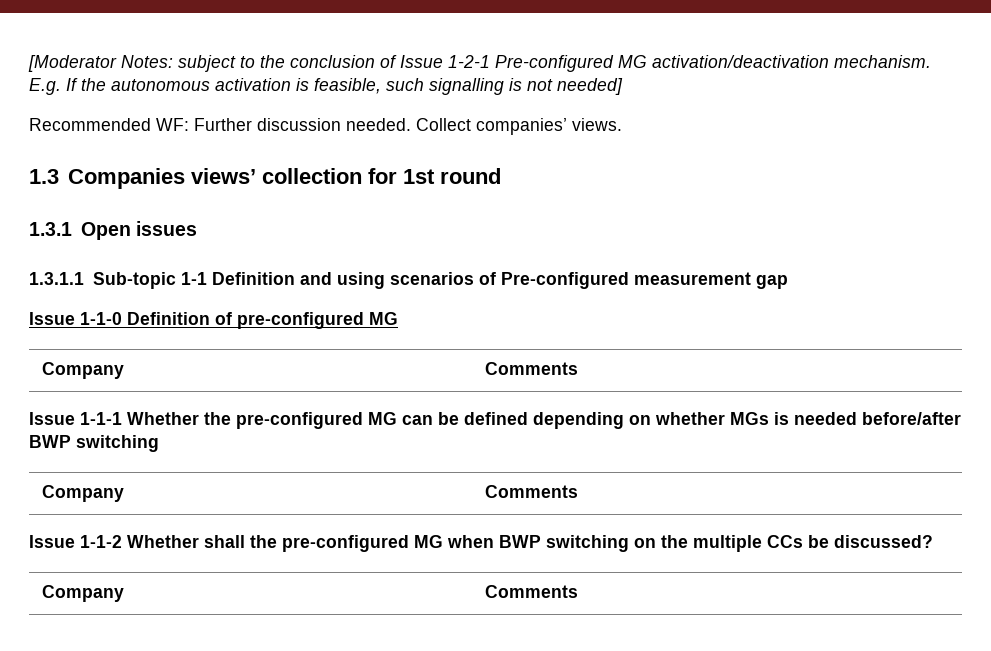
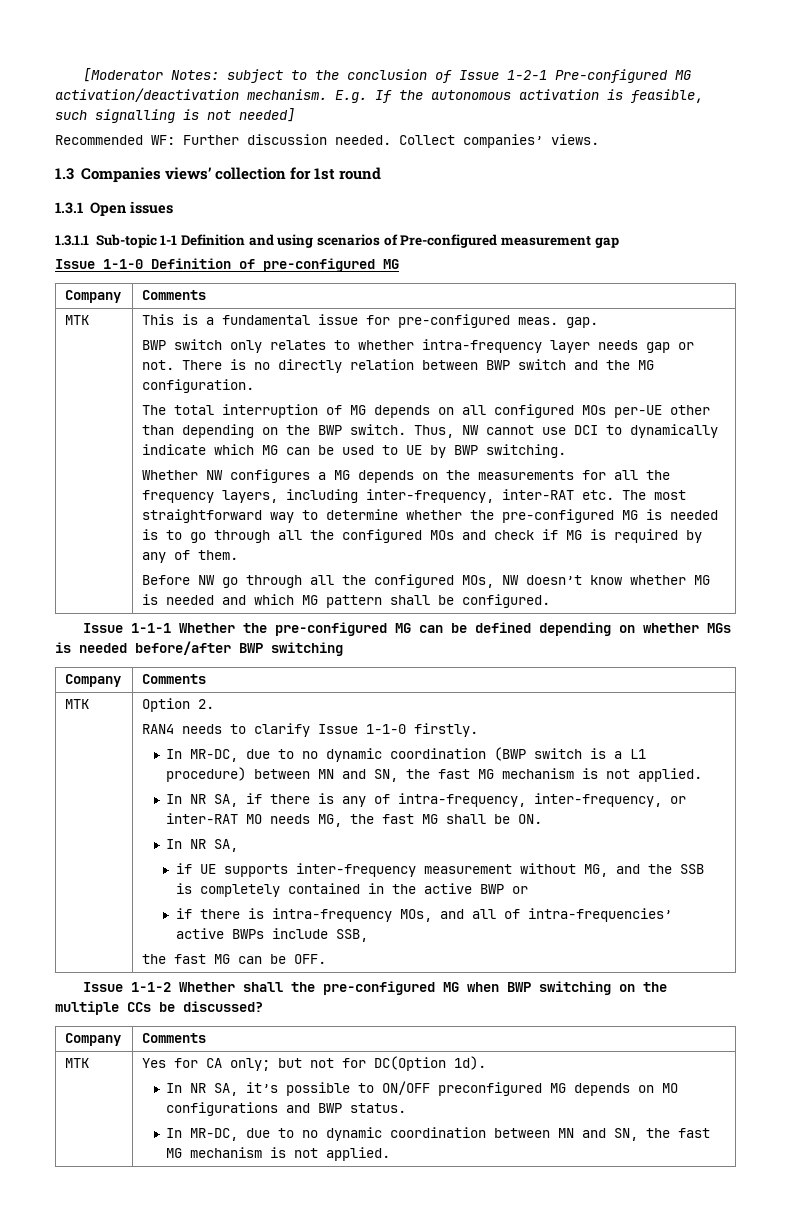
(579, 368) none -> [65,315,90,325] [142,314,599,328] [142,339,695,353] [142,359,655,373] [142,379,255,393] [142,404,711,418] [142,424,719,438] [142,444,567,458] [142,469,671,483] [142,489,687,503] [142,509,719,523] [142,529,703,543] [142,550,239,563] [142,574,711,588] [142,594,551,608] // MTK | This is a fundamental issue for pre-configured meas. gap. // BWP switch only relates to whether intra-frequency layer needs gap or not. There is no directly relation between BWP switch and the MG configuration. // The total interruption of MG depends on all configured MOs per-UE other than depending on the BWP switch. Thus, NW cannot use DCI to dynamically indicate which MG can be used to UE by BWP switching. // Whether NW configures a MG depends on the measurements for all the frequency layers, including inter-frequency, inter-RAT etc. The most straightforward way to determine whether the pre-configured MG is needed is to go through all the configured MOs and check if MG is required by any of them. // Before NW go through all the configured MOs, NW doesn’t know whether MG is needed and which MG pattern shall be configured.
(579, 491) none -> [65,699,90,709] [142,698,215,712] [142,723,479,737] [166,747,647,762] [166,767,703,782] [166,793,687,807] [166,813,543,827] [166,839,239,852] [175,863,704,877] [175,883,528,897] [175,908,672,922] [175,928,368,942] [142,954,327,964] // MTK | Option 2. // RAN4 needs to clarify Issue 1-1-0 firstly. // In MR-DC, due to no dynamic coordination (BWP switch is a L1 procedure) between MN and SN, the fast MG mechanism is not applied. // In NR SA, if there is any of intra-frequency, inter-frequency, or inter-RAT MO needs MG, the fast MG shall be ON. // In NR SA, // if UE supports inter-frequency measurement without MG, and the SSB is completely contained in the active BWP or // if there is intra-frequency MOs, and all of intra-frequencies’ active BWPs include SSB, // the fast MG can be OFF.
(579, 591) none -> [65,1058,90,1068] [142,1056,487,1071] [166,1081,679,1096] [166,1102,407,1116] [166,1127,711,1141] [166,1147,391,1161] // MTK | Yes for CA only; but not for DC(Option 1d). // In NR SA, it’s possible to ON/OFF preconfigured MG depends on MO configurations and BWP status. // In MR-DC, due to no dynamic coordination between MN and SN, the fast MG mechanism is not applied.

